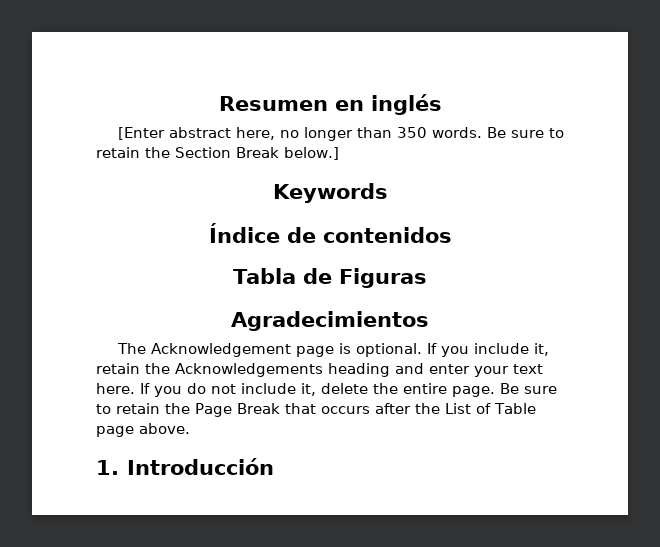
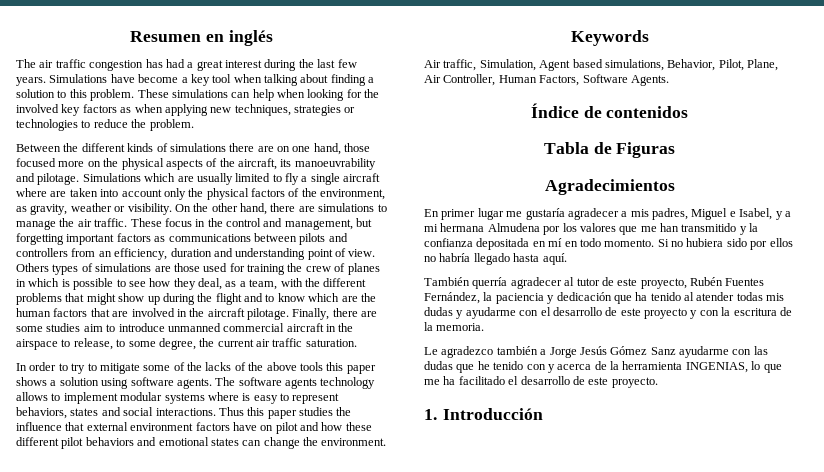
[117,127,564,141] [96,147,339,160] [272,183,388,203] [Enter abstract here, no longer than 350 words. Be sure to retain the Section Break below.] // Keywords -> [16,59,357,71] [16,74,375,86] [16,89,380,101] [16,104,356,116] [16,119,194,131] [16,143,371,155] [16,158,376,170] [16,173,381,185] [16,188,386,200] [16,203,387,215] [16,218,373,230] [16,233,348,245] [16,248,376,260] [16,263,380,275] [16,278,367,290] [16,293,376,305] [16,308,378,320] [16,323,354,332] [16,338,357,350] [16,362,376,374] [16,377,376,389] [16,392,340,404] [16,407,352,419] [16,422,372,434] [16,437,387,449] [570,30,649,46] [424,59,778,71] [424,74,669,86] The air traffic congestion has had a great interest during the last few years. Simulations have become a key tool when talking about finding a solution to this problem. These simulations can help when looking for the involved key factors as when applying new techniques, strategies or technologies to reduce the problem. // Between the different kinds of simulations there are on one hand, those focused more on the physical aspects of the aircraft, its manoeuvrability and pilotage. Simulations which are usually limited to fly a single aircraft where are taken into account only the physical factors of the environment, as gravity, weather or visibility. On the other hand, there are simulations to manage the air traffic. These focus in the control and management, but forgetting important factors as communications between pilots and controllers from an efficiency, duration and understanding point of view. Others types of simulations are those used for training the crew of planes in which is possible to see how they deal, as a team, with the different problems that might show up during the flight and to know which are the human factors that are involved in the aircraft pilotage. Finally, there are some studies aim to introduce unmanned commercial aircraft in the airspace to release, to some degree, the current air traffic saturation. // In order to try to mitigate some of the lacks of the above tools this paper shows a solution using software agents. The software agents technology allows to implement modular systems where is easy to represent behaviors, states and social interactions. Thus this paper studies the influence that external environment factors have on pilot and how these different pilot behaviors and emotional states can change the environment. // Keywords // Air traffic, Simulation, Agent based simulations, Behavior, Pilot, Plane, Air Controller, Human Factors, Software Agents.
[116,343,549,357] [96,363,543,377] [96,383,557,397] [96,403,536,417] [96,423,190,437] The Acknowledgement page is optional. If you include it, retain the Acknowledgements heading and enter your text here. If you do not include it, delete the entire page. Be sure to retain the Page Break that occurs after the List of Table page above. -> [424,208,791,220] [424,223,759,235] [424,238,793,250] [424,253,567,265] [424,277,765,289] [424,292,785,304] [424,307,792,319] [424,322,485,331] [424,346,768,358] [424,361,782,373] [424,376,658,388] En primer lugar me gustaría agradecer a mis padres, Miguel e Isabel, y a mi hermana Almudena por los valores que me han transmitido y la confianza depositada en mí en todo momento. Si no hubiera sido por ellos no habría llegado hasta aquí. // También querría agradecer al tutor de este proyecto, Rubén Fuentes Fernández, la paciencia y dedicación que ha tenido al atender todas mis dudas y ayudarme con el desarrollo de este proyecto y con la escritura de la memoria. // Le agradezco también a Jorge Jesús Gómez Sanz ayudarme con las dudas que he tenido con y acerca de la herramienta INGENIAS, lo que me ha facilitado el desarrollo de este proyecto.

